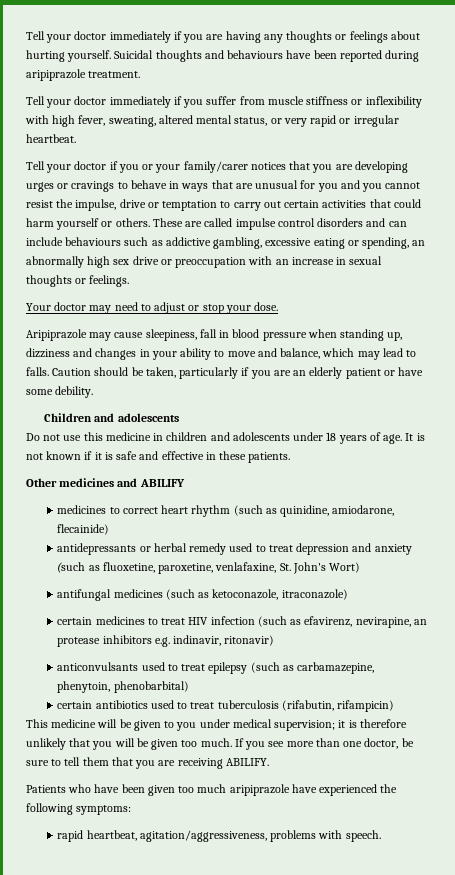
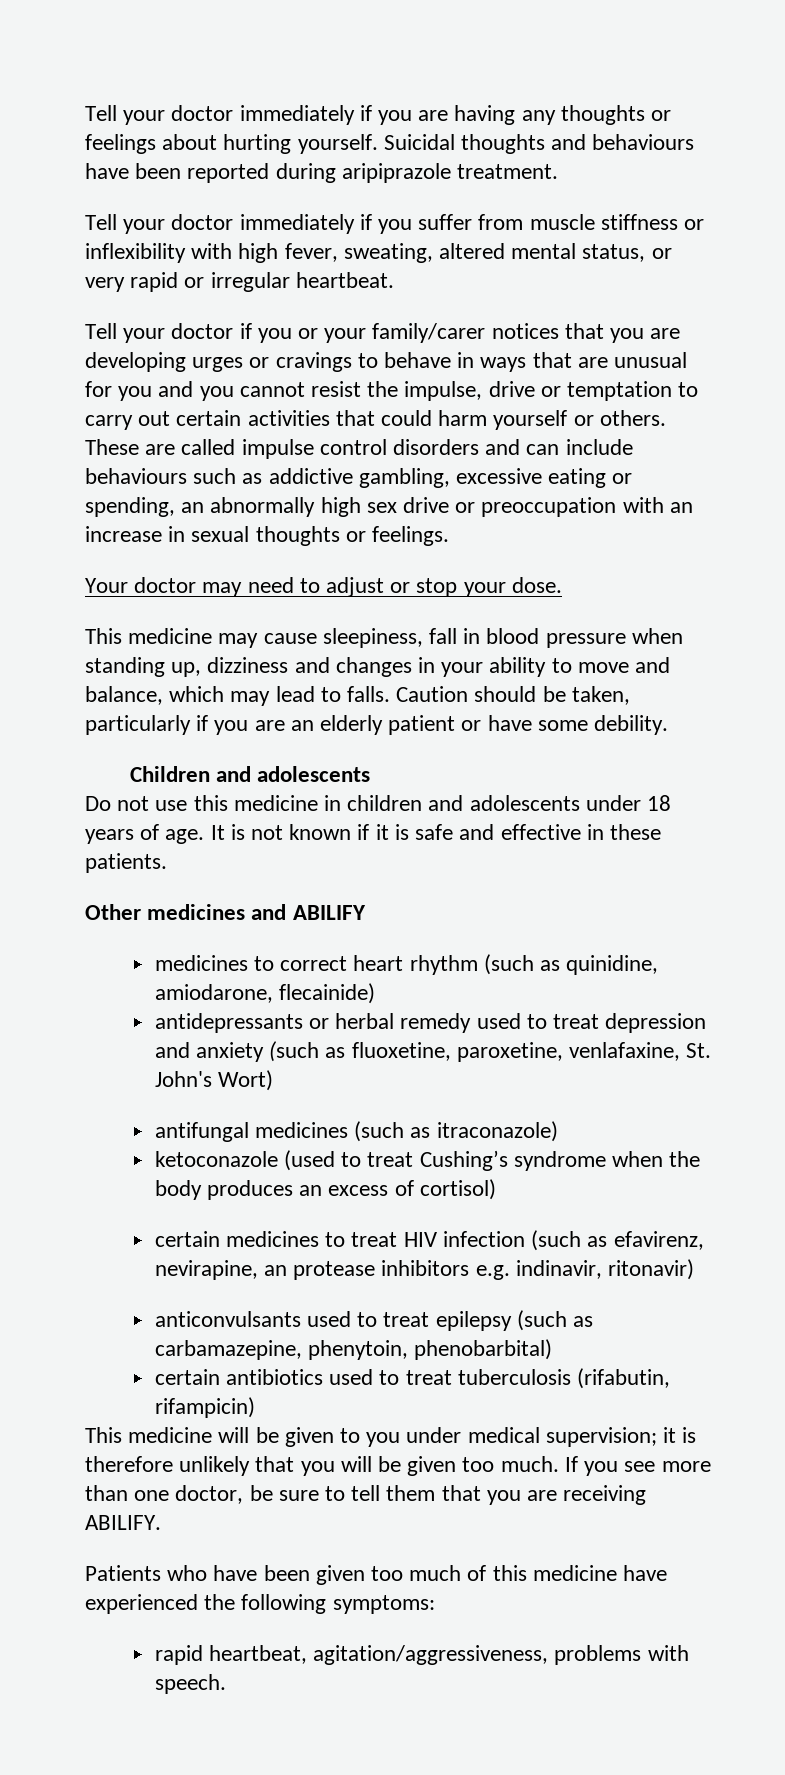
[26,329,87,341] Aripiprazole -> [85,628,213,644] This medicine
[212,589,279,600] ketoconazole, -> (431, 1132) none
(348, 594) none -> [154,1150,701,1171] [154,1179,496,1200] // ketoconazole (used to treat Cushing’s syndrome when the body produces an excess of cortisol)
[229,784,290,796] aripiprazole -> [467,1565,617,1581] of this medicine

